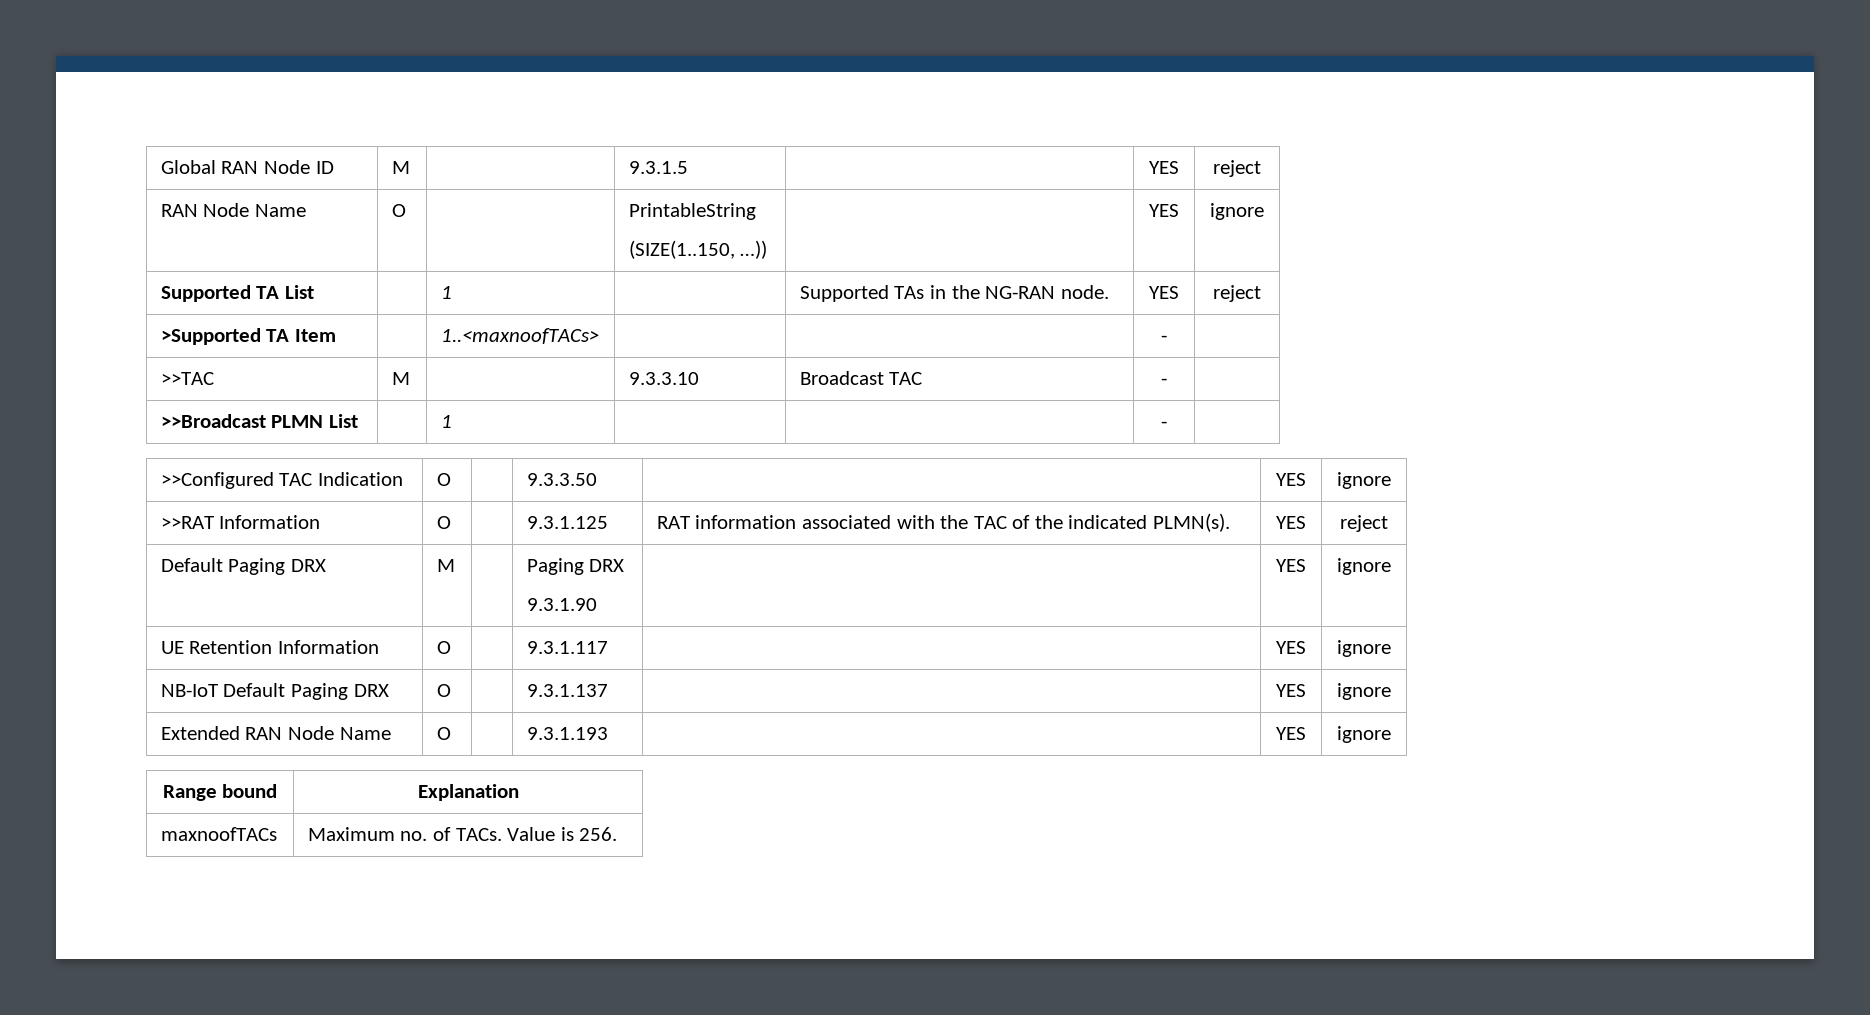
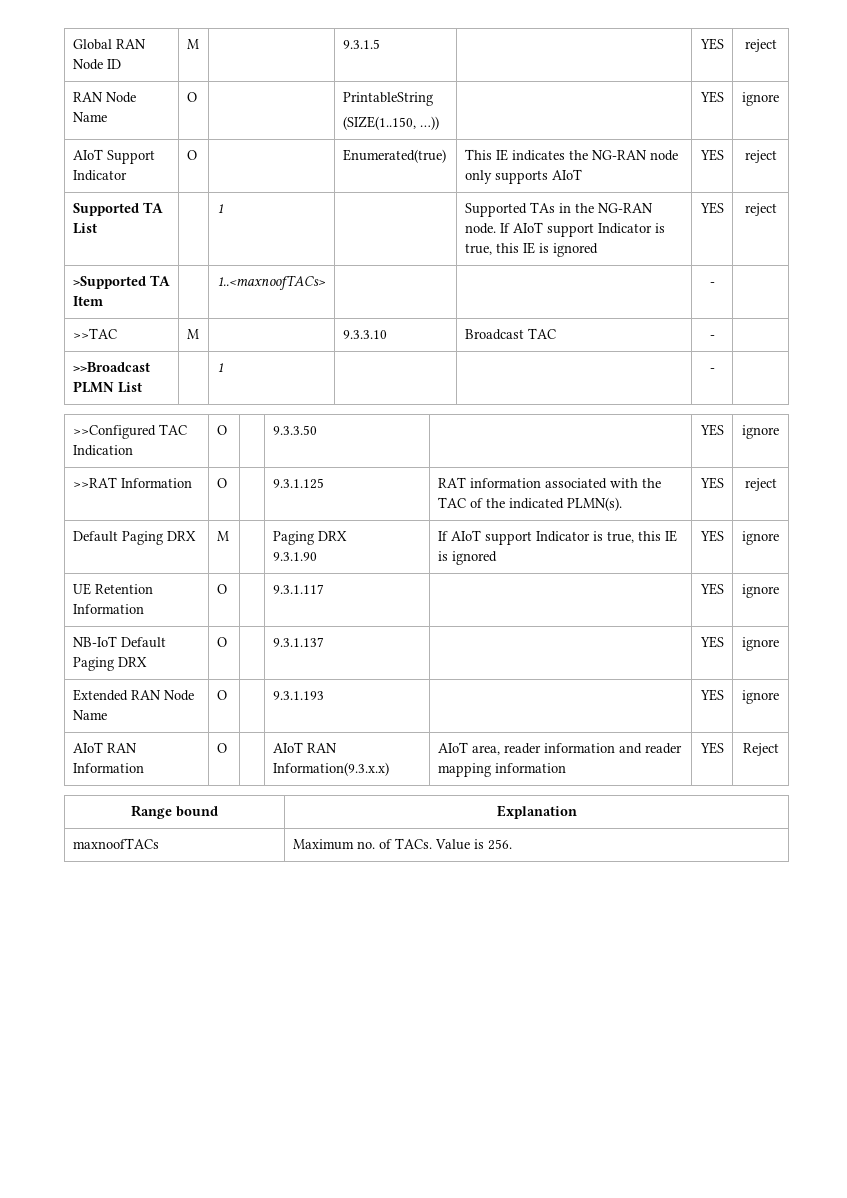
(1264, 211) none -> [72,149,155,164] [72,170,127,181] [186,150,197,160] [342,149,446,163] [464,149,678,161] [464,169,582,184] [699,149,724,161] [744,150,777,163] // AIoT Support Indicator | O | | Enumerated(true) | This IE indicates the NG-RAN node only supports AIoT | YES | reject
(1109, 292) none -> [499,222,665,237] [464,242,598,257] If AIoT support Indicator is true, this IE is ignored
(597, 604) none -> [437,530,677,545] [437,551,497,565] If AIoT support Indicator is true, this IE is ignored
(1391, 734) none -> [72,742,137,753] [72,763,144,773] [216,743,227,753] [272,742,337,753] [272,762,389,776] [437,742,682,755] [437,763,566,777] [699,742,724,754] [742,743,779,756] // AIoT RAN Information | O | | AIoT RAN Information(9.3.x.x) | AIoT area, reader information and reader mapping information | YES | Reject

